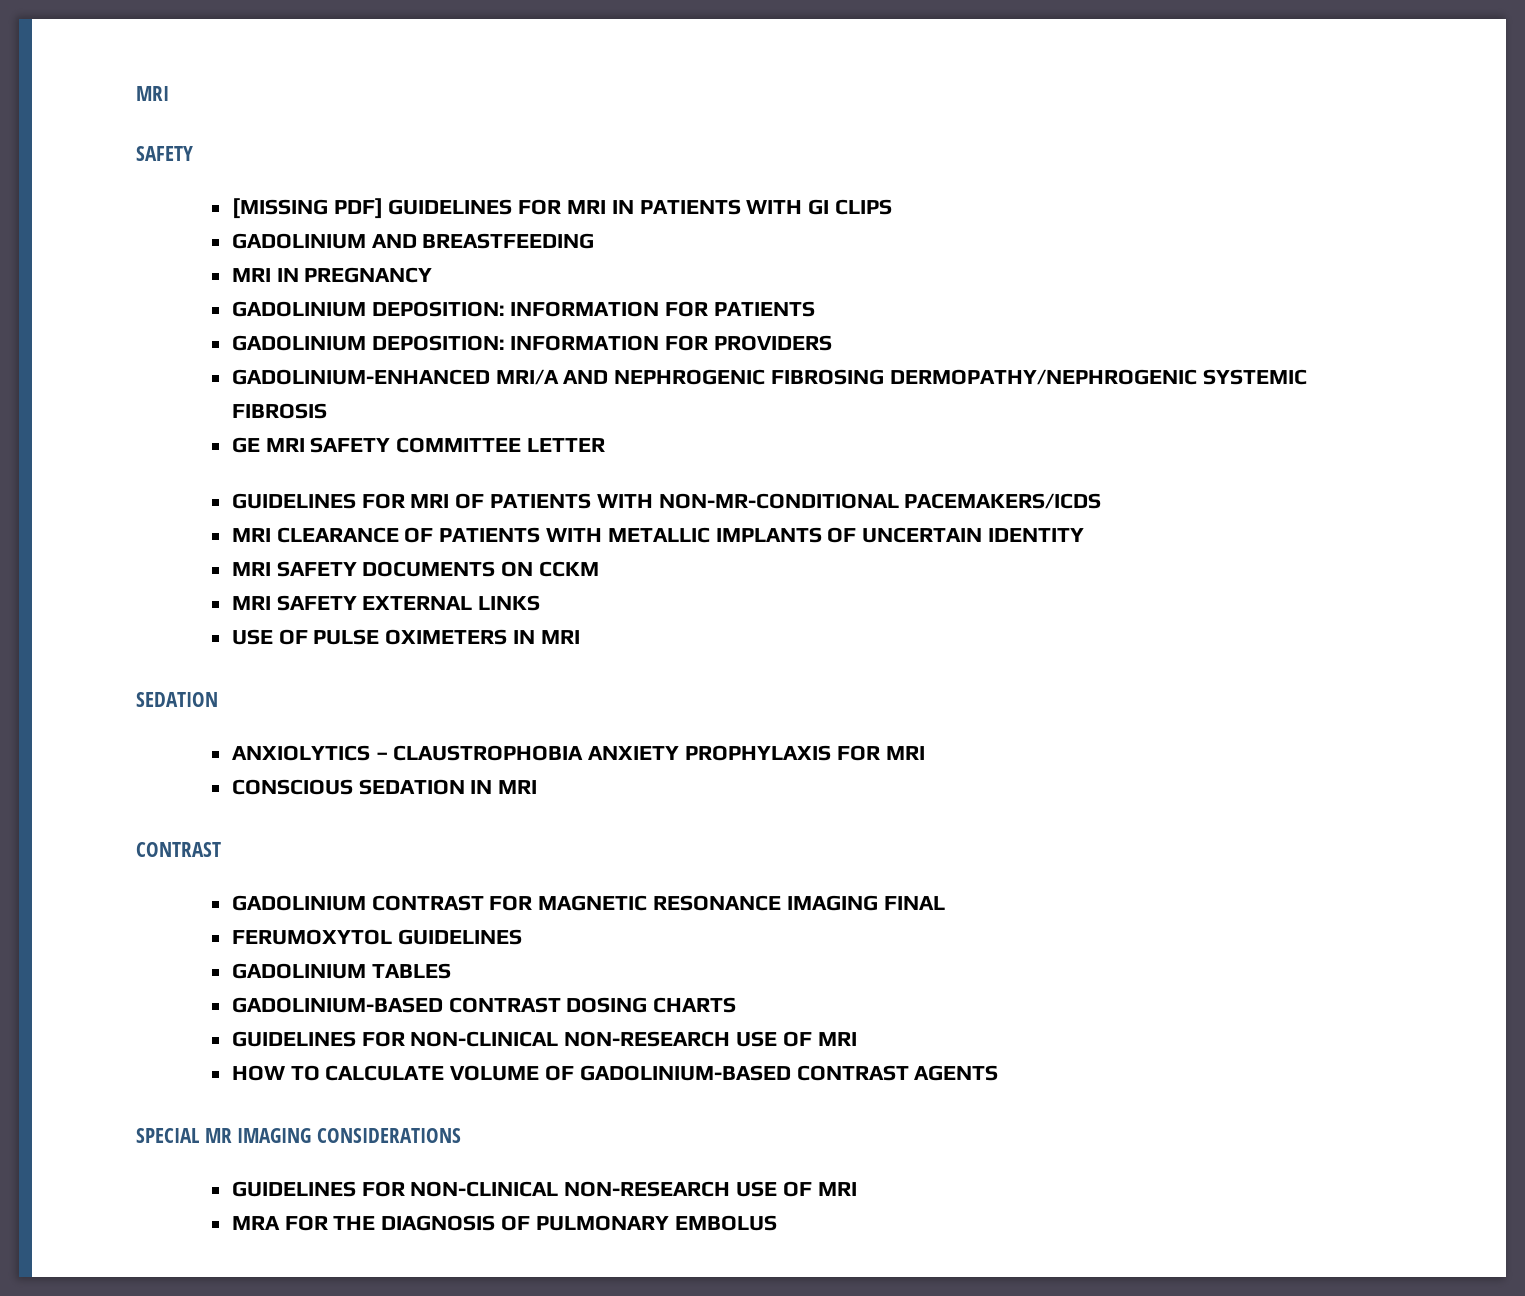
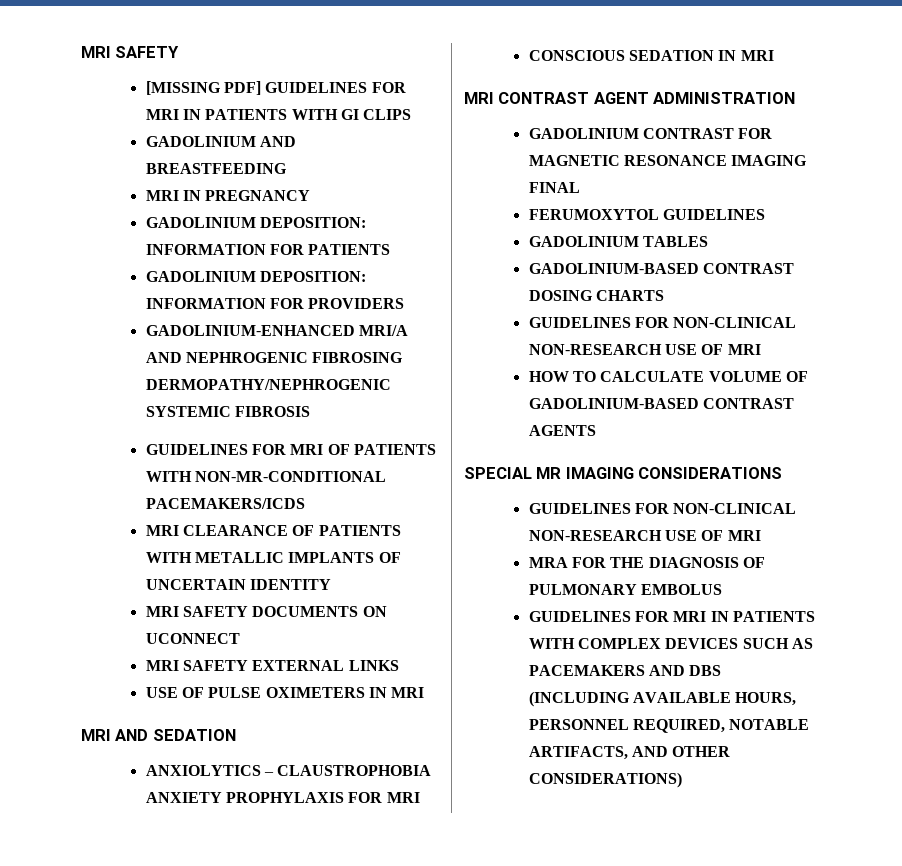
[136,86,169,101] MRI // -> [81,46,111,58] MRI
[231,437,605,453] // GE MRI SAFETY COMMITTEE LETTER -> (311, 411) none
[538,561,599,577] CCKM -> [145,633,240,644] UCONNECT
(580, 637) none -> [81,729,149,741] MRI AND
[136,842,221,857] CONTRAST -> [464,92,796,104] MRI CONTRAST AGENT ADMINISTRATION
(777, 1223) none -> [528,611,816,622] [528,638,814,649] [528,665,722,676] [528,691,797,707] [528,719,810,733] [528,746,731,760] [528,772,682,788] // GUIDELINES FOR MRI IN PATIENTS WITH COMPLEX DEVICES SUCH AS PACEMAKERS AND DBS (INCLUDING AVAILABLE HOURS, PERSONNEL REQUIRED, NOTABLE ARTIFACTS, AND OTHER CONSIDERATIONS)

